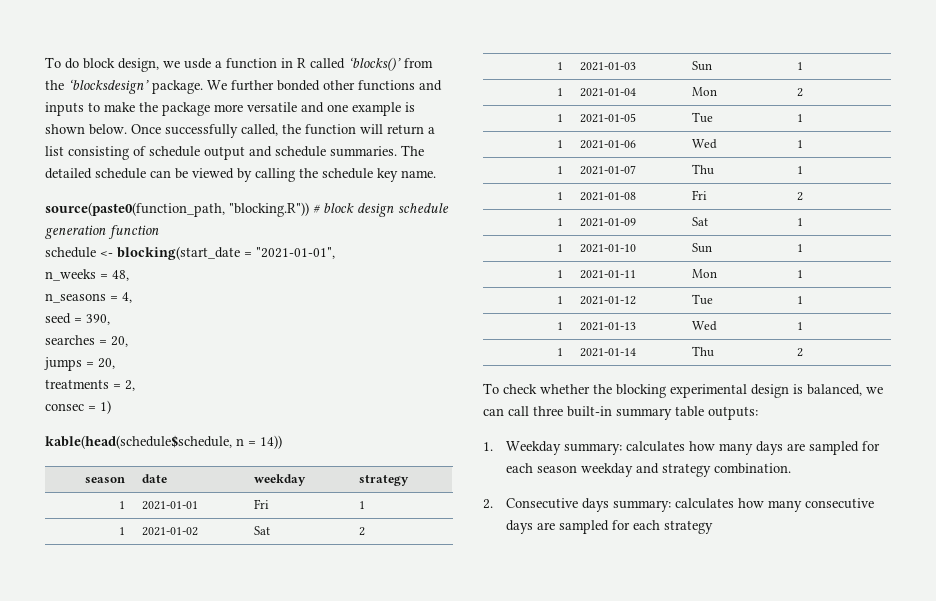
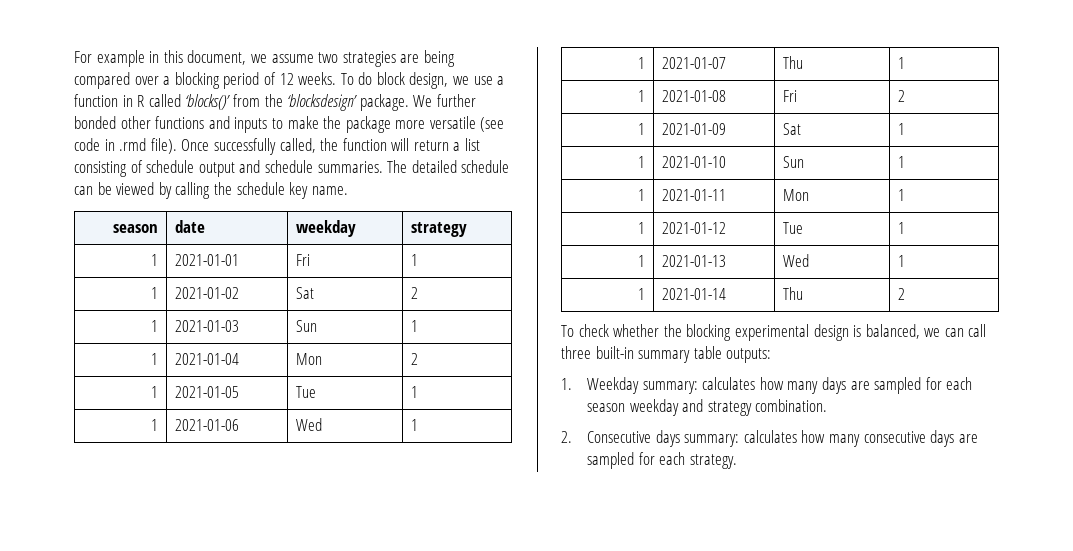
(45, 62) none -> [74,50,455,67] [74,72,337,89] For example in this document, we assume two strategies are being compared over a blocking period of 12 weeks.
[184,58,211,69] usde -> [473,76,493,85] use
[301,102,415,116] [45,124,127,135] and one example is shown below. -> [480,117,505,132] [74,138,177,154] (see code in .rmd file).
[45,202,449,217] [45,225,159,239] [45,246,335,260] [45,269,129,281] [45,292,132,303] [45,313,110,325] [45,335,128,347] [44,357,115,371] [45,379,135,391] [45,400,111,414] [45,435,282,449] // source(paste0(function_path, "blocking.R")) # block design schedule generation function // schedule <- blocking(start_date = "2021-01-01", // n_weeks = 48, // n_seasons = 4, // seed = 390, // searches = 20, // jumps = 20, // treatments = 2, // consec = 1) // kable(head(schedule$schedule, n = 14)) -> (348, 190) none
[663,520,713,534] strategy -> [689,454,737,469] strategy.

